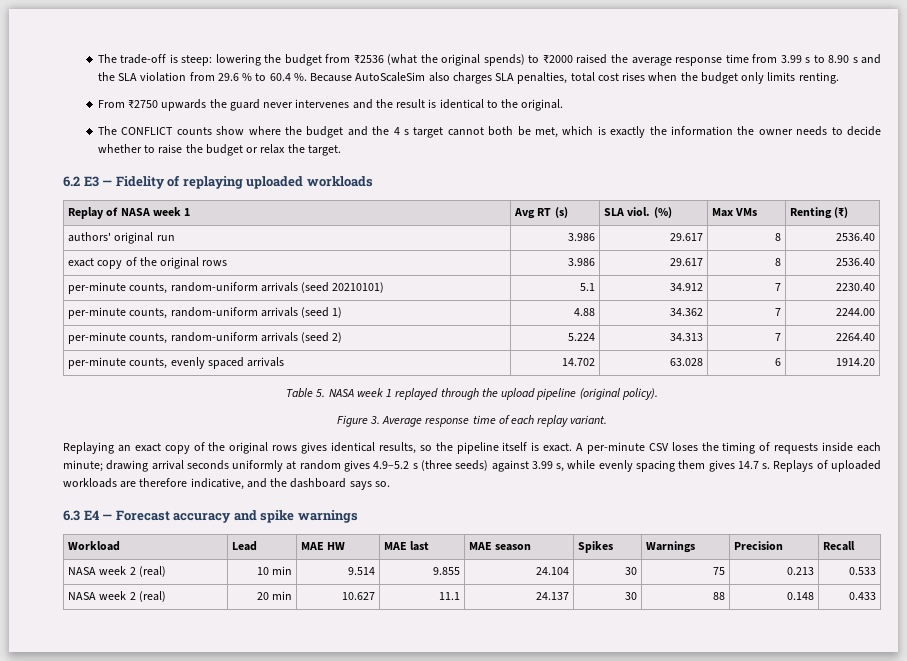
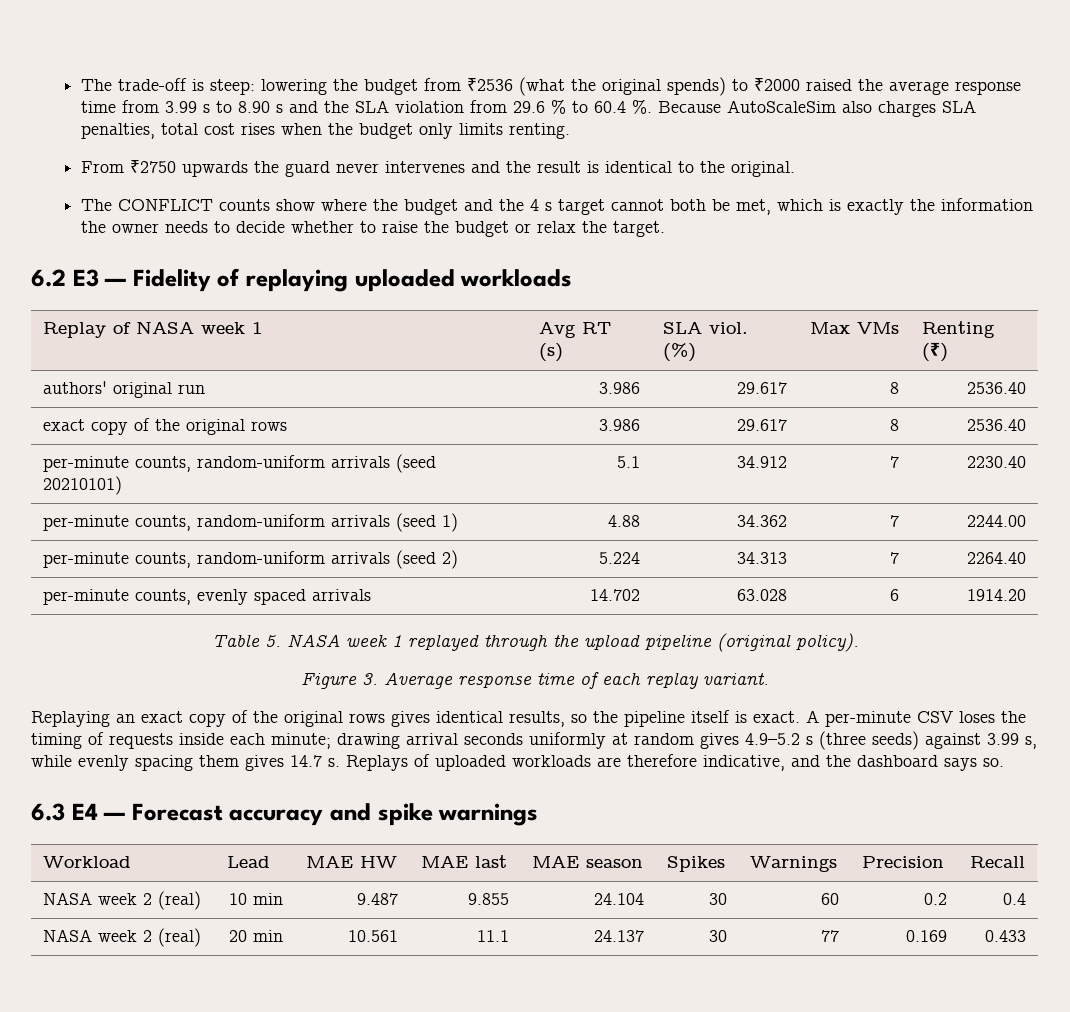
[347,567,375,575] 9.514 -> [357,893,399,905] 9.487
[712,567,725,575] [786,567,814,575] [848,567,876,575] 75 | 0.213 | 0.533 -> [821,893,840,905] [924,893,948,905] [1003,893,1027,905] 60 | 0.2 | 0.4
[341,592,375,600] 10.627 -> [348,930,399,942] 10.561
[712,592,725,600] [786,592,814,600] 88 | 0.148 -> [821,930,840,942] [906,930,948,942] 77 | 0.169

